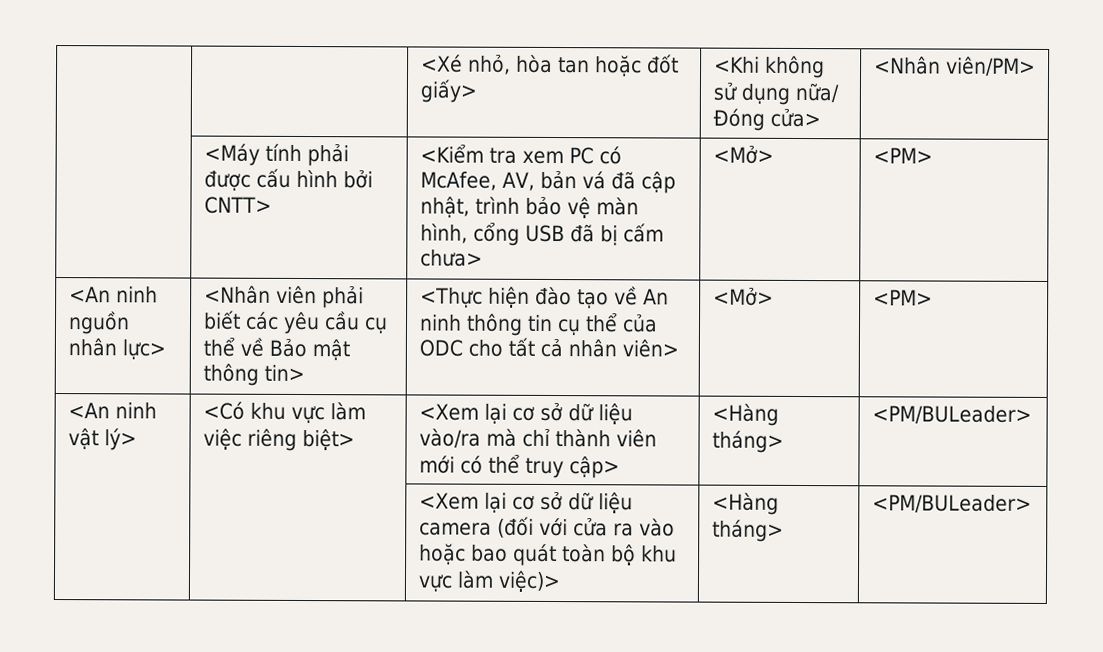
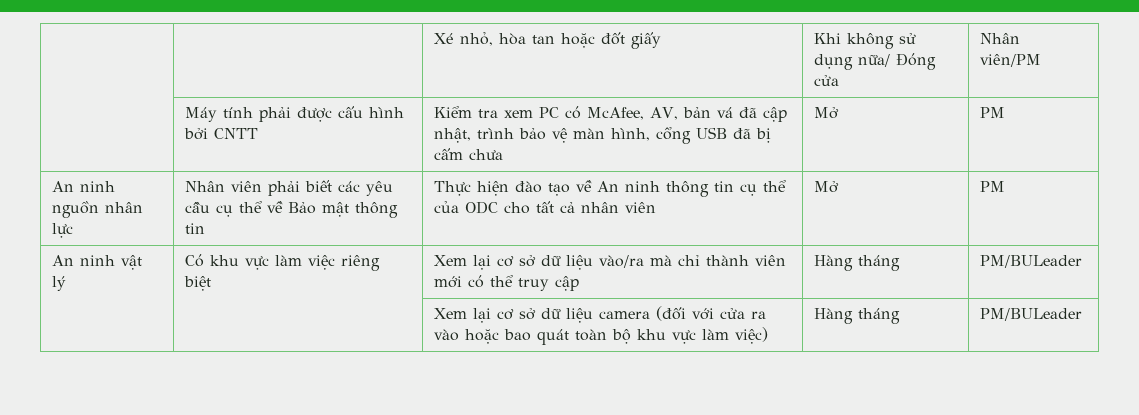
[420,54,463,73] | | <Xé -> [434,33,455,44] | | Xé
[419,79,477,103] [713,56,760,73] giấy> | <Khi -> [631,32,662,49] [814,33,842,44] giấy | Khi
[769,107,821,128] [873,56,1036,76] [203,143,260,166] cửa> | <Nhân viên/PM> // | <Máy -> [814,75,840,86] [980,33,1021,44] [980,54,1042,67] [185,107,218,122] cửa | Nhân viên/PM // | Máy
[203,196,272,214] [419,143,484,164] CNTT> | <Kiểm -> [214,128,259,139] [434,106,473,118] CNTT | Kiểm
[419,249,483,267] [712,144,774,164] [872,147,933,164] [68,286,111,303] chưa> | <Mở> | <PM> // <An -> [469,149,504,160] [814,107,840,119] [980,107,1006,118] [52,181,75,192] chưa | Mở | PM // An
[121,339,166,360] [203,285,271,304] lực> | <Nhân -> [52,223,74,238] [185,181,226,192] lực | Nhân
[263,364,305,382] [419,287,483,308] tin> | <Thực -> [185,223,206,234] [434,181,472,196] tin | Thực
[621,339,679,358] [712,286,774,306] [872,289,933,306] [67,402,157,419] [67,428,137,451] [202,401,245,420] viên> | <Mở> | <PM> // <An ninh vật lý> | <Có -> [625,202,657,213] [814,181,840,193] [980,181,1006,192] [52,255,143,270] [52,276,67,291] [185,254,205,267] viên | Mở | PM // An ninh vật lý | Có
[301,428,355,451] [418,403,479,421] biệt> | <Xem -> [184,276,212,291] [434,255,468,266] biệt | Xem
[568,456,620,479] [711,403,779,426] [711,430,784,453] [871,405,1032,424] [418,492,479,510] cập> | <Hàng tháng> | <PM/BULeader> // | | <Xem -> [555,276,580,291] [814,255,901,271] [980,255,1083,268] [434,308,468,319] cập | Hàng tháng | PM/BULeader // | | Xem
[497,570,561,593] [711,492,779,515] [711,519,784,542] [871,494,1032,513] việc)> | <Hàng tháng> | <PM/BULeader> -> [735,327,769,344] [814,308,901,324] [980,308,1083,321] việc) | Hàng tháng | PM/BULeader

